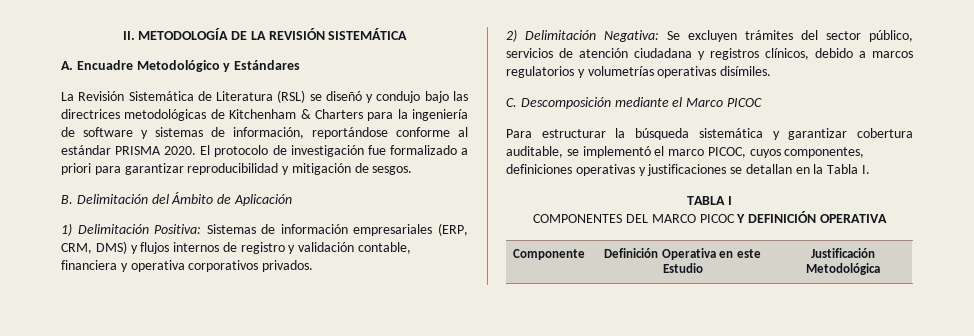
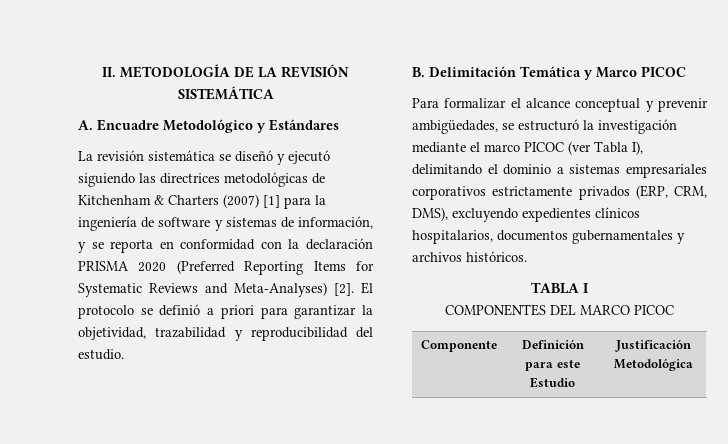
[78,90,306,103] Revisión Sistemática de Literatura (RSL) -> [97,150,215,161] revisión sistemática
[376,91,449,103] condujo bajo -> [288,150,330,164] [78,173,135,187] ejecutó siguiendo
(363, 114) none -> [223,194,280,208] (2007) [1]
[312,127,468,139] [61,145,468,157] [61,163,413,175] [61,192,292,206] [61,223,468,236] [61,241,412,254] [61,260,314,272] [506,29,913,42] [506,48,913,60] [506,66,772,78] [506,97,762,109] [506,128,913,140] [506,146,865,158] [506,164,871,176] reportándose conforme al estándar PRISMA 2020. El protocolo de investigación fue formalizado a priori para garantizar reproducibilidad y mitigación de sesgos. // B. Delimitación del Ámbito de Aplicación // 1) Delimitación Positiva: Sistemas de información empresariales (ERP, CRM, DMS) y flujos internos de registro y validación contable, financiera y operativa corporativos privados. // 2) Delimitación Negativa: Se excluyen trámites del sector público, servicios de atención ciudadana y registros clínicos, debido a marcos regulatorios y volumetrías operativas disímiles. // C. Descomposición mediante el Marco PICOC // Para estructurar la búsqueda sistemática y garantizar cobertura auditable, se implementó el marco PICOC, cuyos componentes, definiciones operativas y justificaciones se detallan en la Tabla I. -> [78,238,373,253] [78,260,374,275] [78,282,373,297] [78,304,374,319] [78,327,373,341] [78,349,124,360] [412,66,686,80] [412,98,708,112] [412,119,677,134] [412,141,643,155] [412,164,707,178] [412,185,707,200] [412,207,640,222] [412,230,685,244] [412,251,527,262] y se reporta en conformidad con la declaración PRISMA 2020 (Preferred Reporting Items for Systematic Reviews and Meta-Analyses) [2]. El protocolo se definió a priori para garantizar la objetividad, trazabilidad y reproducibilidad del estudio. // B. Delimitación Temática y Marco PICOC // Para formalizar el alcance conceptual y prevenir ambigüedades, se estructuró la investigación mediante el marco PICOC (ver Tabla I), delimitando el dominio a sistemas empresariales corporativos estrictamente privados (ERP, CRM, DMS), excluyendo expedientes clínicos hospitalarios, documentos gubernamentales y archivos históricos.
[736,211,887,223] Y DEFINICIÓN OPERATIVA -> (674, 310) none
[661,248,734,260] Operativa en -> [525,362,554,371] para

